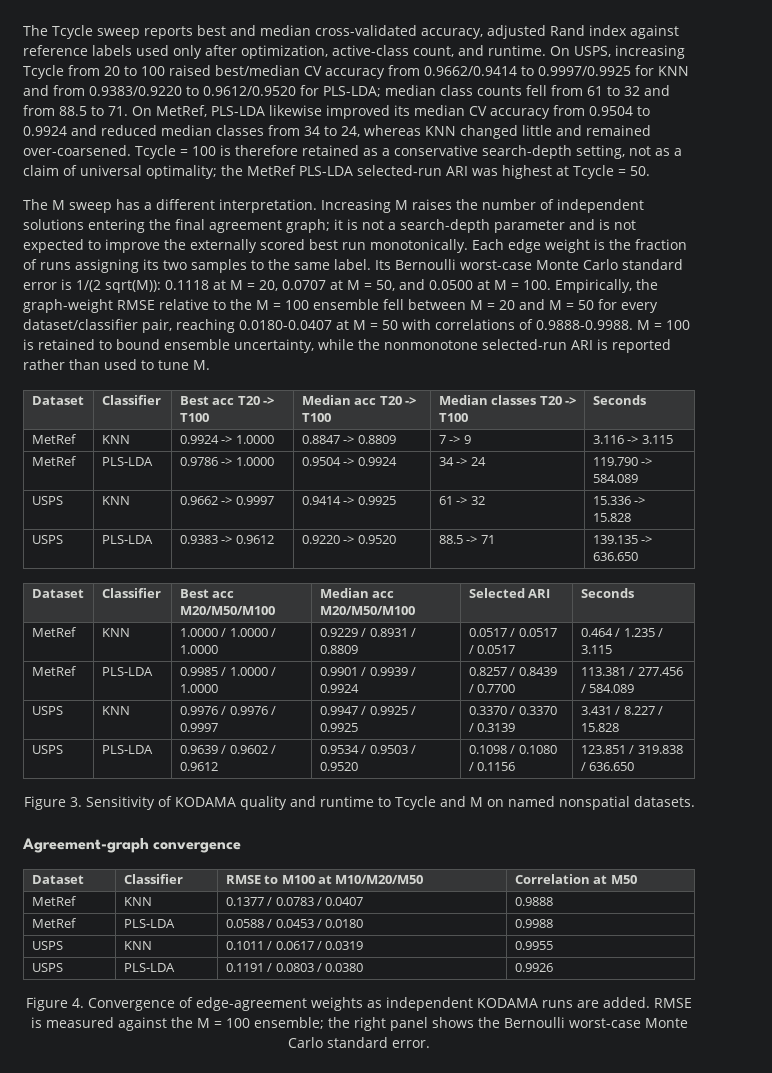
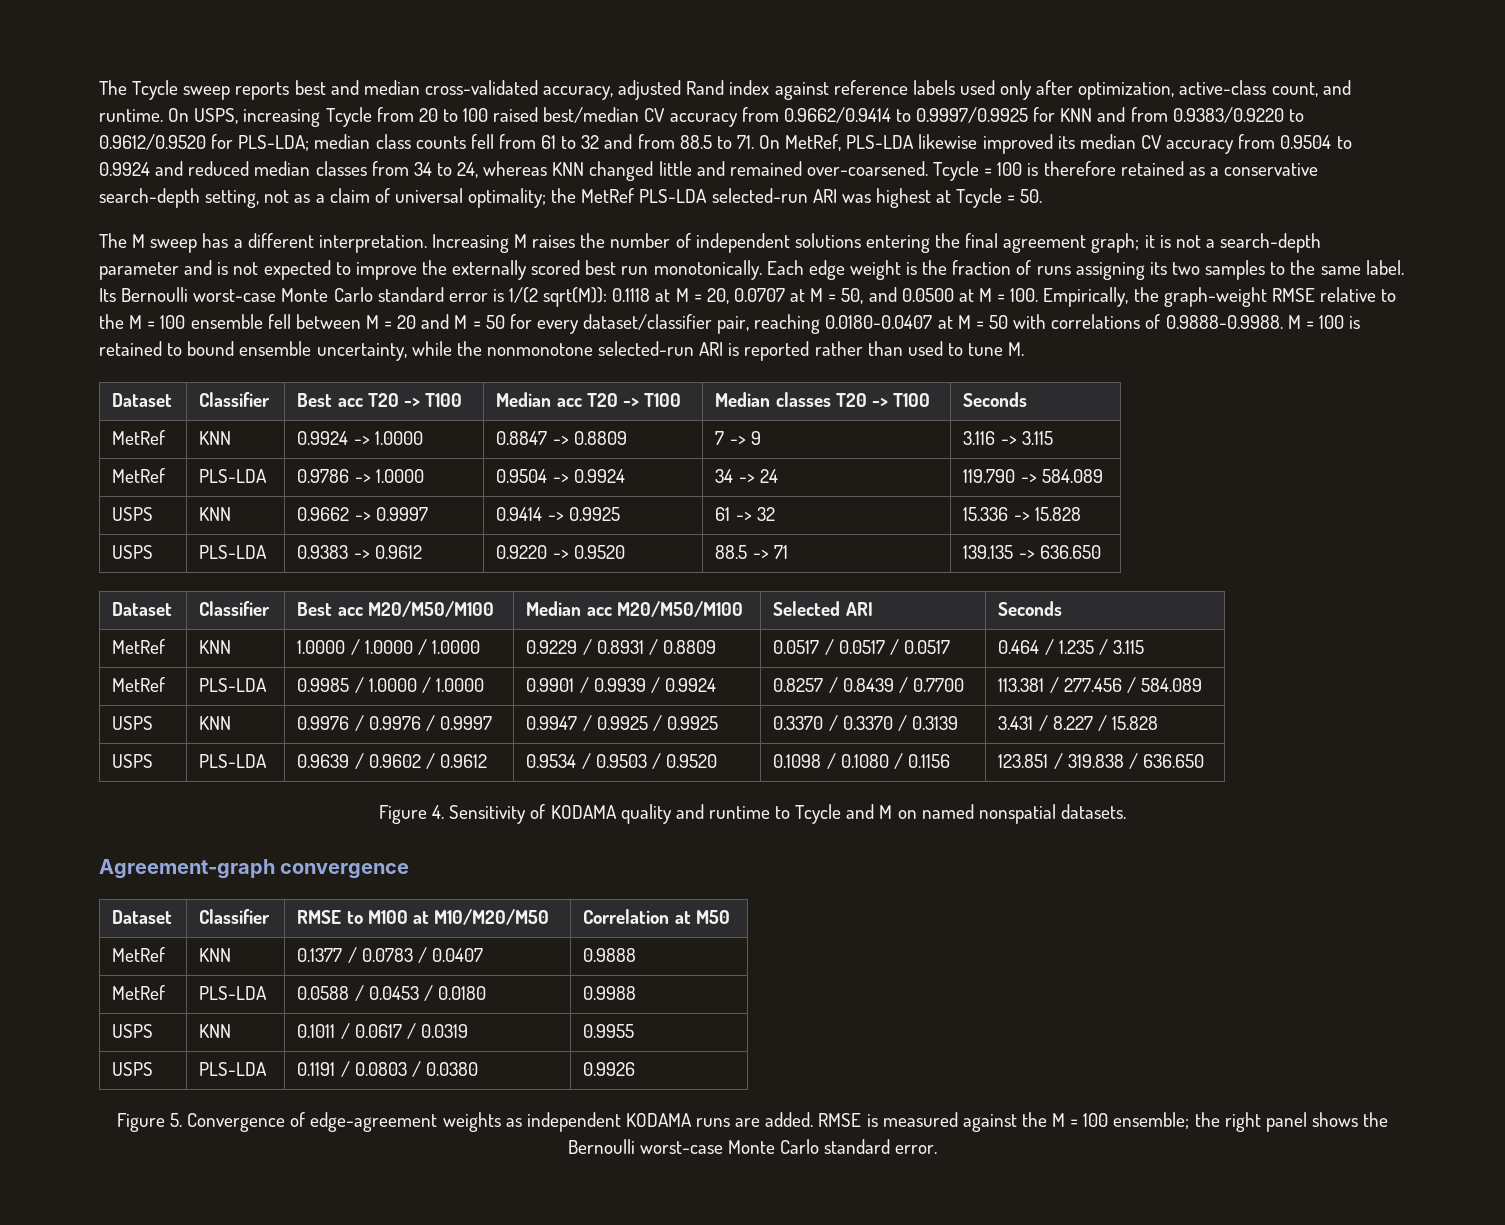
[69,797,82,807] 3. -> [432,805,445,819] 4.
[72,998,84,1008] 4. -> [170,1113,183,1127] 5.

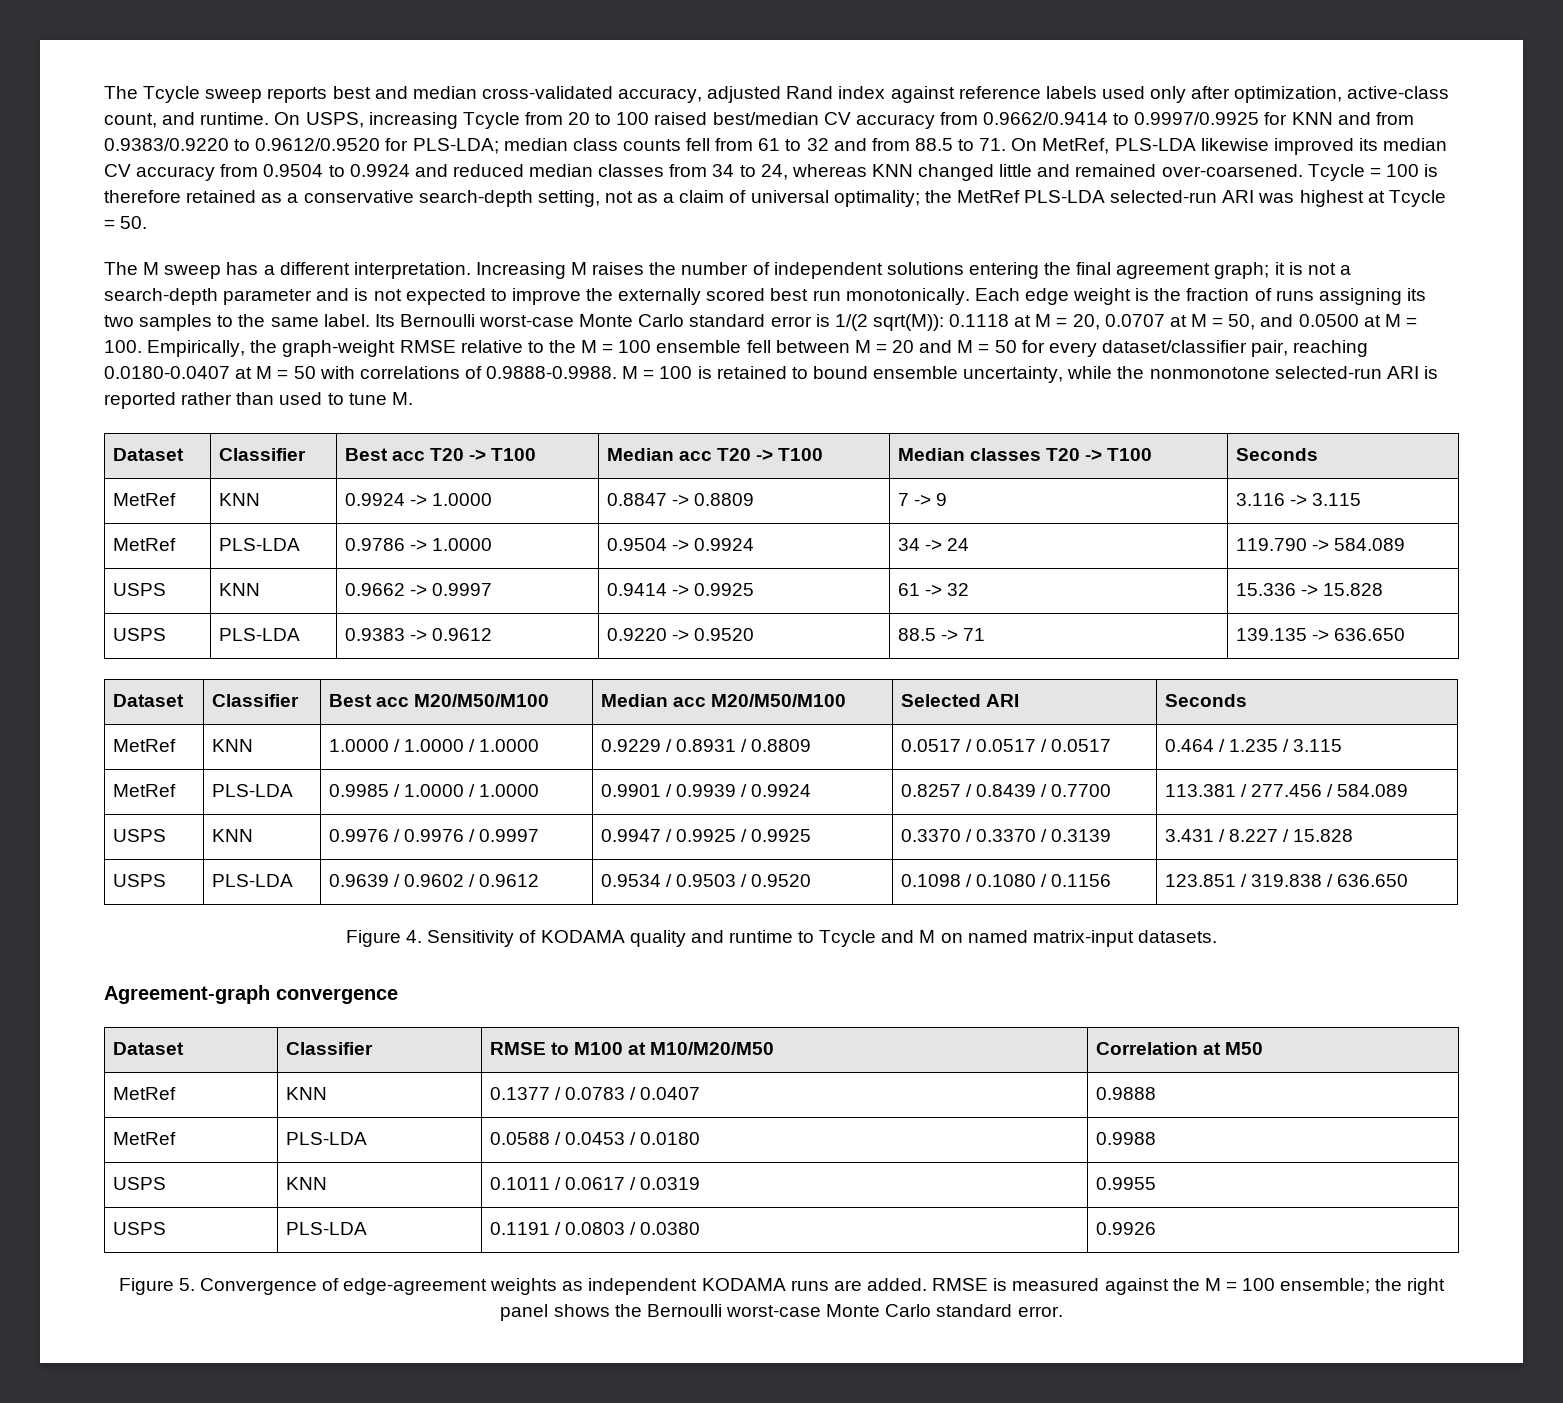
[978,804,1056,824] nonspatial -> [1032,930,1134,947] matrix-input

